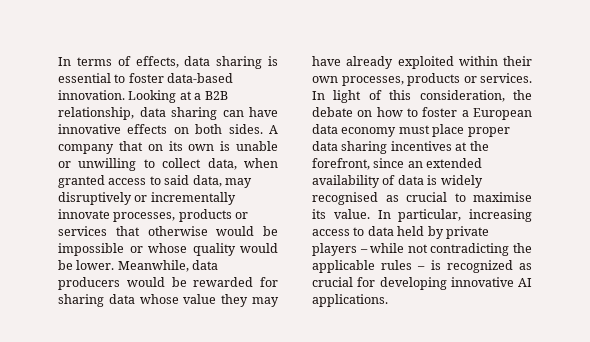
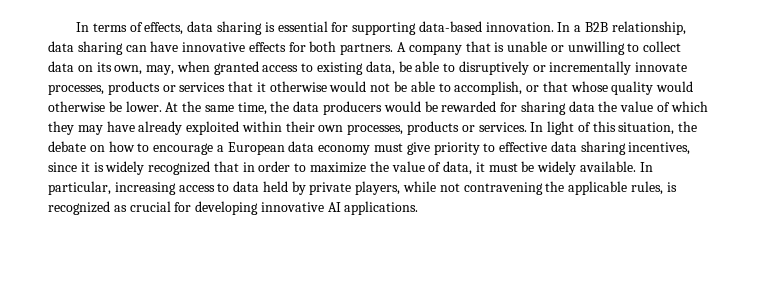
[114,73,234,83] [58,90,192,103] to foster data-based innovation. Looking at -> [331,21,571,35] for supporting data-based innovation. In
[173,124,278,134] [58,141,215,154] on both sides. A company that on its own -> [288,41,491,55] for both partners. A company that
[207,158,278,170] [58,175,252,188] data, when granted access to said data, may -> [48,61,456,75] data on its own, may, when granted access to existing data, be able to
(140, 231) none -> [256,82,266,92] it
[263,226,278,236] [58,243,143,256] be impossible or -> [370,81,568,95] not be able to accomplish, or that
(278, 248) none -> [48,101,105,112] otherwise
[117,260,189,272] Meanwhile, -> [165,101,290,115] At the same time, the
[139,294,217,304] whose value -> [598,101,708,112] the value of which
[419,90,505,102] consideration, -> [618,122,675,135] situation,
[422,107,458,117] foster -> [153,143,214,155] encourage
[432,124,510,137] [312,141,489,154] [312,158,483,170] [312,175,483,188] [312,192,532,205] [312,209,370,219] place proper data sharing incentives at the forefront, since an extended availability of data is widely recognised as crucial to maximise its value. -> [406,141,691,155] [48,161,637,175] give priority to effective data sharing incentives, since it is widely recognized that in order to maximize the value of data, it must be widely available.
[312,243,368,256] players – -> [355,181,401,195] players,
[430,243,510,256] contradicting -> [463,182,543,195] contravening
[381,260,426,270] rules – -> [630,181,663,195] rules,

